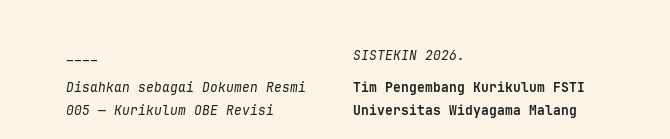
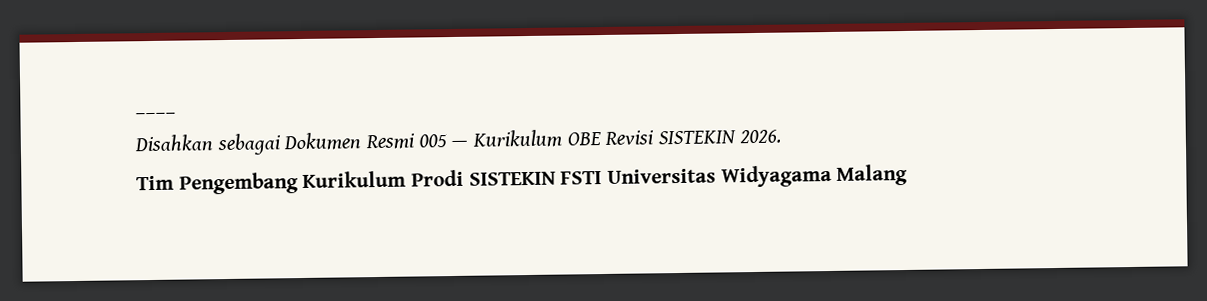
(545, 86) none -> [411,169,556,187] Prodi SISTEKIN

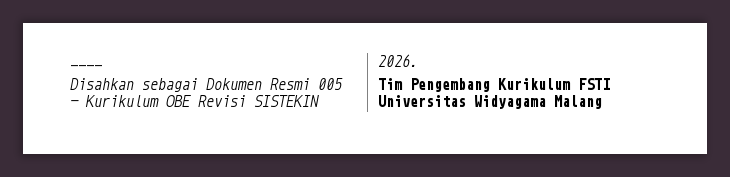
[411,169,556,187] Prodi SISTEKIN -> (571, 84) none

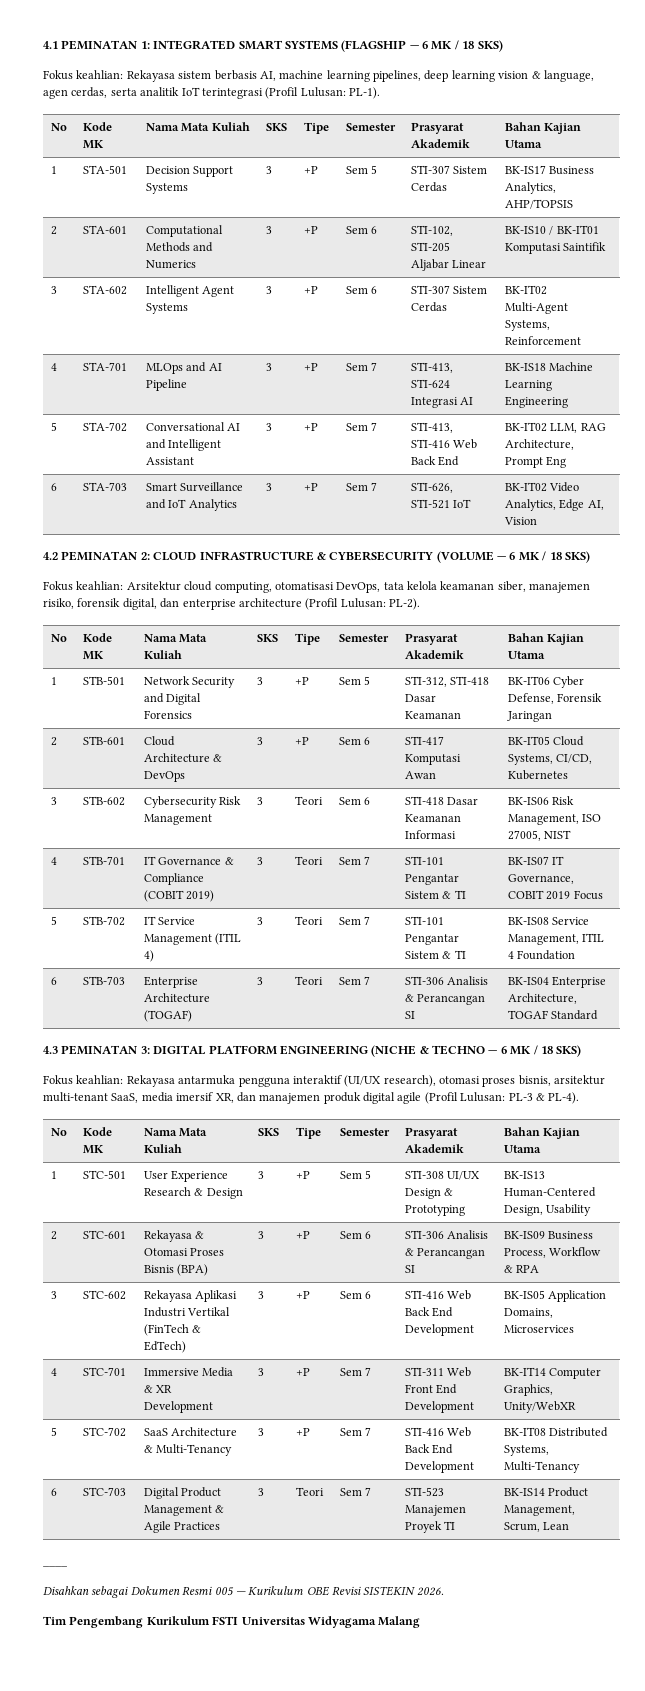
(70, 66) none -> [43,40,503,52] [43,70,594,82] [43,87,380,99] [50,123,67,131] [82,122,112,131] [82,140,104,149] [145,122,250,132] [265,123,287,131] [303,122,329,134] [345,123,396,131] [410,122,464,134] [410,139,470,148] [504,122,582,134] [504,140,542,148] [50,166,57,174] [82,165,127,174] [145,166,234,177] [145,183,188,194] [265,166,272,174] [303,166,318,174] [345,165,378,174] [410,165,488,174] [410,182,447,192] [504,165,595,175] [504,182,556,194] [504,199,573,209] [50,226,57,235] [82,225,127,234] [145,225,223,237] [145,242,214,252] [145,260,196,269] [265,226,272,234] [303,226,318,234] [345,226,378,234] [410,225,453,236] [410,242,450,252] [410,259,487,271] [504,225,599,235] [504,242,607,254] [50,286,57,294] [82,285,127,295] [145,285,235,297] [145,303,188,314] [265,286,272,294] [303,286,318,294] [345,286,378,294] [410,285,488,294] [410,302,447,312] [504,285,547,295] [504,302,568,314] [504,320,550,331] [504,336,581,345] [50,363,57,371] [82,362,127,371] [145,362,222,374] [145,379,187,391] [265,363,272,371] [303,363,318,371] [345,362,378,371] [410,362,453,373] [410,379,450,389] [410,397,474,408] [504,362,594,371] [504,380,552,391] [504,396,568,408] [50,422,57,431] [82,422,127,432] [145,422,241,431] [145,439,222,451] [145,457,194,465] [265,423,272,431] [303,423,318,431] [345,422,378,431] [410,422,453,433] [410,439,478,449] [410,456,460,466] [504,422,606,433] [504,439,574,450] [504,456,567,468] [50,483,57,491] [82,482,127,491] [145,482,244,492] [145,499,237,511] [265,483,272,491] [303,483,318,491] [345,482,378,491] [410,482,453,493] [410,499,472,509] [504,482,580,492] [504,499,604,511] [503,517,537,525] [43,551,590,563] [43,581,591,593] [43,598,420,610] [50,634,67,642] [82,633,112,642] [82,651,104,660] [143,634,208,643] [143,650,182,659] [256,634,278,642] [294,633,320,645] [338,634,389,642] [404,633,458,645] [404,650,464,659] [507,633,585,645] [507,651,545,659] [50,677,57,685] [82,676,125,685] [143,676,236,688] [143,693,202,705] [143,710,192,719] [256,677,263,685] [294,677,309,685] [338,676,371,685] [404,676,490,687] [404,694,436,702] [404,711,461,719] [507,676,585,688] [507,693,603,704] [506,711,552,722] [50,737,57,746] [82,736,125,745] [143,736,175,746] [143,753,223,763] [143,771,185,782] [256,737,263,745] [294,737,309,745] [338,737,371,745] [404,736,444,745] [404,754,461,765] [404,771,436,779] [507,736,585,746] [507,754,593,765] [507,770,568,780] [50,797,57,805] [82,796,125,806] [143,796,242,808] [143,814,212,825] [256,797,263,805] [294,796,323,805] [338,797,371,805] [404,796,479,805] [404,814,461,822] [404,830,456,839] [507,796,575,805] [507,814,602,825] [507,830,572,841] [50,857,57,865] [82,856,125,865] [143,856,234,865] [143,873,204,885] [143,890,215,902] [256,857,263,865] [294,856,323,865] [338,856,371,865] [404,856,444,865] [404,874,459,885] [404,890,466,899] [507,856,565,865] [507,874,574,884] [507,890,603,900] [50,916,57,925] [82,916,125,926] [143,916,196,925] [143,933,242,945] [143,950,154,962] [256,917,263,925] [294,916,323,925] [338,916,371,925] [404,916,444,925] [404,934,459,945] [404,950,466,959] [507,917,590,925] [507,933,605,945] [507,950,576,960] [50,977,57,985] [82,976,125,985] [143,976,198,988] [143,993,210,1003] [143,1010,192,1022] [256,977,263,985] [294,976,323,985] [338,976,371,985] [404,976,489,985] [404,994,486,1005] [404,1011,415,1019] [507,976,607,988] [507,993,577,1004] [507,1010,599,1020] [43,1045,582,1057] [43,1075,606,1087] [43,1092,580,1104] [50,1128,67,1136] [82,1127,112,1136] [82,1145,104,1154] [143,1128,208,1137] [143,1144,182,1153] [257,1128,279,1136] [295,1127,321,1139] [339,1128,390,1136] [404,1127,458,1139] [404,1144,464,1153] [503,1127,581,1139] [503,1145,541,1153] [50,1171,57,1179] [82,1170,126,1179] [143,1170,229,1182] [143,1187,243,1199] [257,1171,264,1179] [295,1171,310,1179] [339,1170,372,1179] [404,1170,481,1180] [404,1188,454,1199] [404,1205,465,1216] [503,1171,545,1179] [503,1187,596,1197] [503,1204,592,1216] [50,1231,57,1240] [82,1230,126,1239] [143,1230,205,1242] [143,1248,225,1256] [143,1264,209,1276] [257,1231,264,1239] [295,1231,310,1239] [339,1231,372,1239] [404,1230,489,1239] [404,1248,486,1259] [404,1265,415,1273] [503,1231,594,1240] [503,1247,602,1258] [503,1265,540,1273] [50,1291,57,1299] [82,1290,126,1300] [143,1290,238,1302] [143,1307,231,1317] [143,1324,202,1336] [143,1341,186,1353] [257,1291,264,1299] [295,1291,310,1299] [339,1291,372,1299] [404,1290,472,1300] [404,1307,454,1317] [404,1324,474,1336] [503,1290,607,1302] [503,1308,553,1318] [503,1325,574,1333] [50,1368,57,1376] [82,1367,126,1376] [143,1367,234,1377] [143,1385,173,1393] [143,1401,213,1413] [257,1368,264,1376] [295,1368,310,1376] [339,1367,372,1376] [404,1367,472,1377] [404,1384,458,1394] [404,1401,474,1413] [503,1367,602,1379] [503,1384,553,1396] [503,1401,576,1413] [50,1427,57,1436] [82,1427,126,1437] [143,1427,238,1437] [143,1444,233,1456] [257,1428,264,1436] [295,1428,310,1436] [339,1427,372,1436] [404,1427,472,1437] [404,1444,454,1454] [404,1461,474,1473] [503,1427,609,1437] [503,1445,549,1456] [503,1461,580,1473] [50,1488,57,1496] [82,1487,126,1496] [143,1487,222,1499] [143,1505,225,1516] [143,1521,221,1533] [257,1488,264,1496] [295,1487,324,1496] [339,1487,372,1496] [404,1487,444,1497] [404,1505,466,1516] [404,1521,456,1533] [503,1487,589,1497] [503,1505,575,1516] [503,1522,570,1532] 4.1 PEMINATAN 1: INTEGRATED SMART SYSTEMS (FLAGSHIP — 6 MK / 18 SKS) // Fokus keahlian: Rekayasa sistem berbasis AI, machine learning pipelines, deep learning vision & language, agen cerdas, serta analitik IoT terintegrasi (Profil Lulusan: PL-1). // No | Kode MK | Nama Mata Kuliah | SKS | Tipe | Semester | Prasyarat Akademik | Bahan Kajian Utama // 1 | STA-501 | Decision Support Systems | 3 | +P | Sem 5 | STI-307 Sistem Cerdas | BK-IS17 Business Analytics, AHP/TOPSIS // 2 | STA-601 | Computational Methods and Numerics | 3 | +P | Sem 6 | STI-102, STI-205 Aljabar Linear | BK-IS10 / BK-IT01 Komputasi Saintifik // 3 | STA-602 | Intelligent Agent Systems | 3 | +P | Sem 6 | STI-307 Sistem Cerdas | BK-IT02 Multi-Agent Systems, Reinforcement // 4 | STA-701 | MLOps and AI Pipeline | 3 | +P | Sem 7 | STI-413, STI-624 Integrasi AI | BK-IS18 Machine Learning Engineering // 5 | STA-702 | Conversational AI and Intelligent Assistant | 3 | +P | Sem 7 | STI-413, STI-416 Web Back End | BK-IT02 LLM, RAG Architecture, Prompt Eng // 6 | STA-703 | Smart Surveillance and IoT Analytics | 3 | +P | Sem 7 | STI-626, STI-521 IoT | BK-IT02 Video Analytics, Edge AI, Vision // 4.2 PEMINATAN 2: CLOUD INFRASTRUCTURE & CYBERSECURITY (VOLUME — 6 MK / 18 SKS) // Fokus keahlian: Arsitektur cloud computing, otomatisasi DevOps, tata kelola keamanan siber, manajemen risiko, forensik digital, dan enterprise architecture (Profil Lulusan: PL-2). // No | Kode MK | Nama Mata Kuliah | SKS | Tipe | Semester | Prasyarat Akademik | Bahan Kajian Utama // 1 | STB-501 | Network Security and Digital Forensics | 3 | +P | Sem 5 | STI-312, STI-418 Dasar Keamanan | BK-IT06 Cyber Defense, Forensik Jaringan // 2 | STB-601 | Cloud Architecture & DevOps | 3 | +P | Sem 6 | STI-417 Komputasi Awan | BK-IT05 Cloud Systems, CI/CD, Kubernetes // 3 | STB-602 | Cybersecurity Risk Management | 3 | Teori | Sem 6 | STI-418 Dasar Keamanan Informasi | BK-IS06 Risk Management, ISO 27005, NIST // 4 | STB-701 | IT Governance & Compliance (COBIT 2019) | 3 | Teori | Sem 7 | STI-101 Pengantar Sistem & TI | BK-IS07 IT Governance, COBIT 2019 Focus // 5 | STB-702 | IT Service Management (ITIL 4) | 3 | Teori | Sem 7 | STI-101 Pengantar Sistem & TI | BK-IS08 Service Management, ITIL 4 Foundation // 6 | STB-703 | Enterprise Architecture (TOGAF) | 3 | Teori | Sem 7 | STI-306 Analisis & Perancangan SI | BK-IS04 Enterprise Architecture, TOGAF Standard // 4.3 PEMINATAN 3: DIGITAL PLATFORM ENGINEERING (NICHE & TECHNO — 6 MK / 18 SKS) // Fokus keahlian: Rekayasa antarmuka pengguna interaktif (UI/UX research), otomasi proses bisnis, arsitektur multi-tenant SaaS, media imersif XR, dan manajemen produk digital agile (Profil Lulusan: PL-3 & PL-4). // No | Kode MK | Nama Mata Kuliah | SKS | Tipe | Semester | Prasyarat Akademik | Bahan Kajian Utama // 1 | STC-501 | User Experience Research & Design | 3 | +P | Sem 5 | STI-308 UI/UX Design & Prototyping | BK-IS13 Human-Centered Design, Usability // 2 | STC-601 | Rekayasa & Otomasi Proses Bisnis (BPA) | 3 | +P | Sem 6 | STI-306 Analisis & Perancangan SI | BK-IS09 Business Process, Workflow & RPA // 3 | STC-602 | Rekayasa Aplikasi Industri Vertikal (FinTech & EdTech) | 3 | +P | Sem 6 | STI-416 Web Back End Development | BK-IS05 Application Domains, Microservices // 4 | STC-701 | Immersive Media & XR Development | 3 | +P | Sem 7 | STI-311 Web Front End Development | BK-IT14 Computer Graphics, Unity/WebXR // 5 | STC-702 | SaaS Architecture & Multi-Tenancy | 3 | +P | Sem 7 | STI-416 Web Back End Development | BK-IT08 Distributed Systems, Multi-Tenancy // 6 | STC-703 | Digital Product Management & Agile Practices | 3 | Teori | Sem 7 | STI-523 Manajemen Proyek TI | BK-IS14 Product Management, Scrum, Lean //

